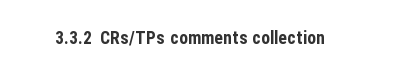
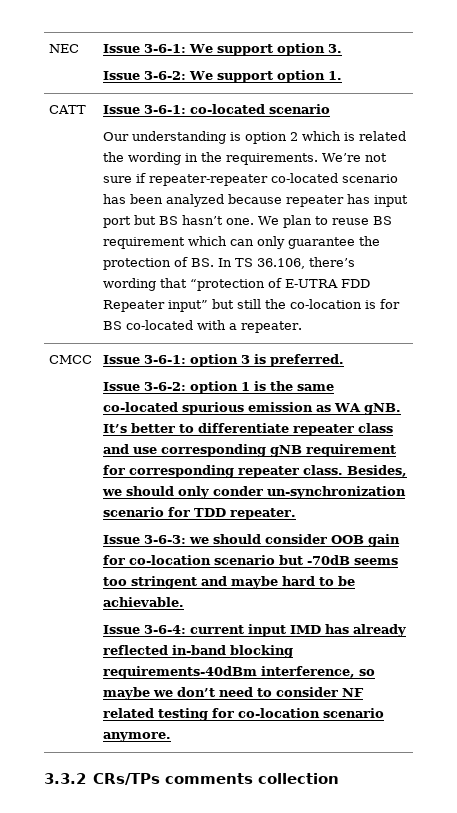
(55, 37) none -> [49,44,80,53] [103,43,343,56] [103,70,343,83] [49,105,87,114] [103,104,331,114] [103,131,407,144] [103,152,388,165] [103,173,399,186] [103,194,409,207] [103,215,393,228] [103,236,381,249] [103,257,356,270] [103,278,371,291] [103,299,401,312] [103,320,303,333] [49,355,93,364] [103,354,345,367] [103,381,335,394] [103,402,402,415] [103,423,394,436] [103,444,397,457] [103,465,408,478] [102,486,407,499] [103,507,297,520] [103,534,401,547] [103,555,399,565] [103,576,356,589] [103,597,185,607] [103,624,407,637] [103,645,294,658] [103,666,376,679] [103,687,365,700] [103,708,385,721] [103,732,172,742] NEC | Issue 3-6-1: We support option 3. // Issue 3-6-2: We support option 1. // CATT | Issue 3-6-1: co-located scenario // Our understanding is option 2 which is related the wording in the requirements. We’re not sure if repeater-repeater co-located scenario has been analyzed because repeater has input port but BS hasn’t one. We plan to reuse BS requirement which can only guarantee the protection of BS. In TS 36.106, there’s wording that “protection of E-UTRA FDD Repeater input” but still the co-location is for BS co-located with a repeater. // CMCC | Issue 3-6-1: option 3 is preferred. // Issue 3-6-2: option 1 is the same co-located spurious emission as WA gNB. It’s better to differentiate repeater class and use corresponding gNB requirement for corresponding repeater class. Besides, we should only conder un-synchronization scenario for TDD repeater. // Issue 3-6-3: we should consider OOB gain for co-location scenario but -70dB seems too stringent and maybe hard to be achievable. // Issue 3-6-4: current input IMD has already reflected in-band blocking requirements-40dBm interference, so maybe we don’t need to consider NF related testing for co-location scenario anymore. //

